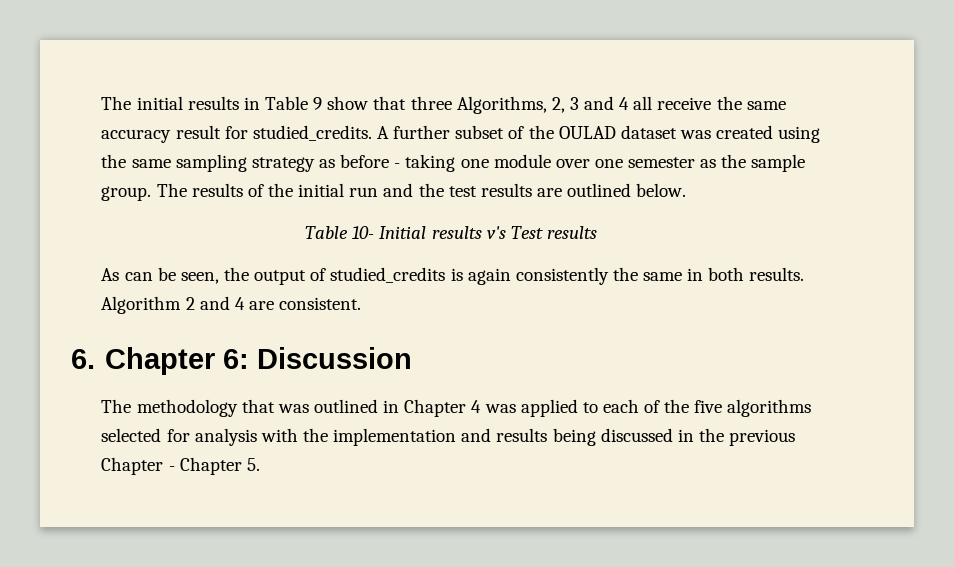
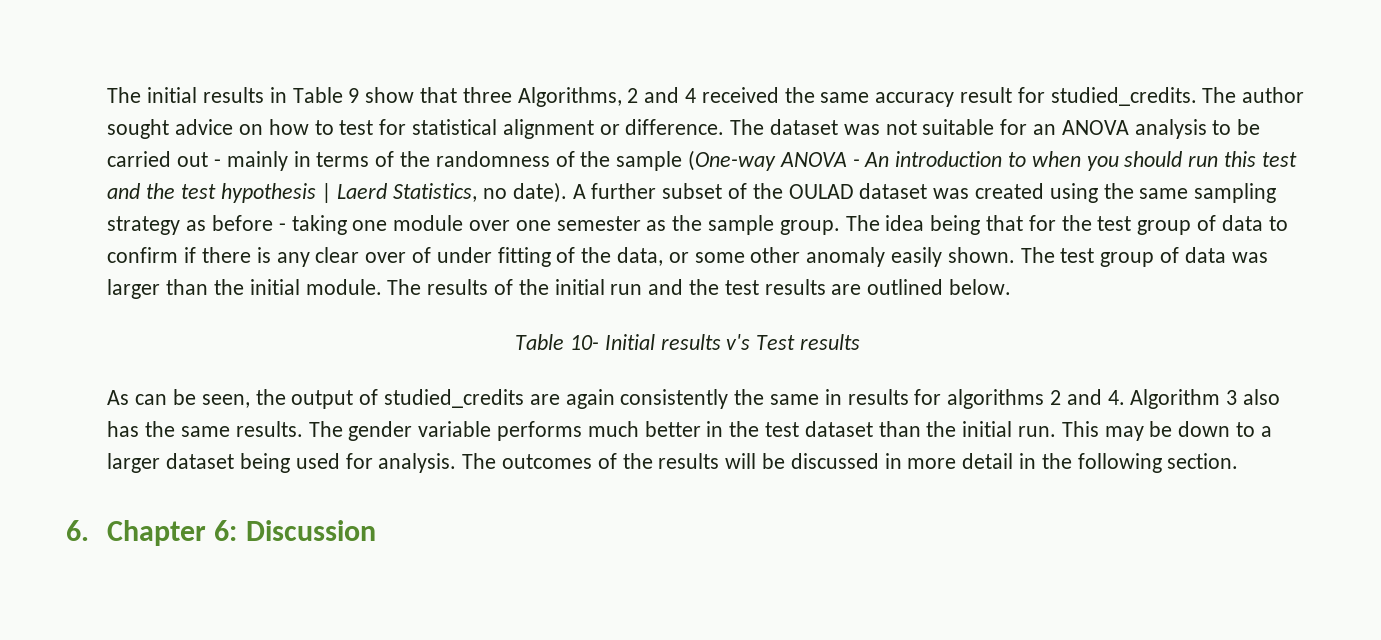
[551,96,712,113] 2, 3 and 4 all receive -> [627,87,779,103] 2 and 4 received
(372, 133) none -> [1202,87,1305,103] [107,119,1261,139] [107,150,1297,171] [107,182,567,203] The author sought advice on how to test for statistical alignment or difference. The dataset was not suitable for an ANOVA analysis to be carried out - mainly in terms of the randomness of the sample (One-way ANOVA - An introduction to when you should run this test and the test hypothesis | Laerd Statistics, no date).
(187, 190) none -> [885,215,1288,235] [107,247,1268,267] [107,279,422,299] idea being that for the test group of data to confirm if there is any clear over of under fitting of the data, or some other anomaly easily shown. The test group of data was larger than the initial module. The
[450,268,463,281] is -> [529,394,560,405] are
[708,267,805,281] [101,296,362,314] [71,347,412,375] [101,399,812,417] [101,428,796,446] [101,457,260,475] both results. Algorithm 2 and 4 are consistent. // 6. Chapter 6: Discussion // The methodology that was outlined in Chapter 4 was applied to each of the five algorithms selected for analysis with the implementation and results being discussed in the previous Chapter - Chapter 5. -> [847,389,1281,409] [107,421,1272,441] [107,453,1239,473] [66,520,376,546] results for algorithms 2 and 4. Algorithm 3 also has the same results. The gender variable performs much better in the test dataset than the initial run. This may be down to a larger dataset being used for analysis. The outcomes of the results will be discussed in more detail in the following section. // 6. Chapter 6: Discussion

